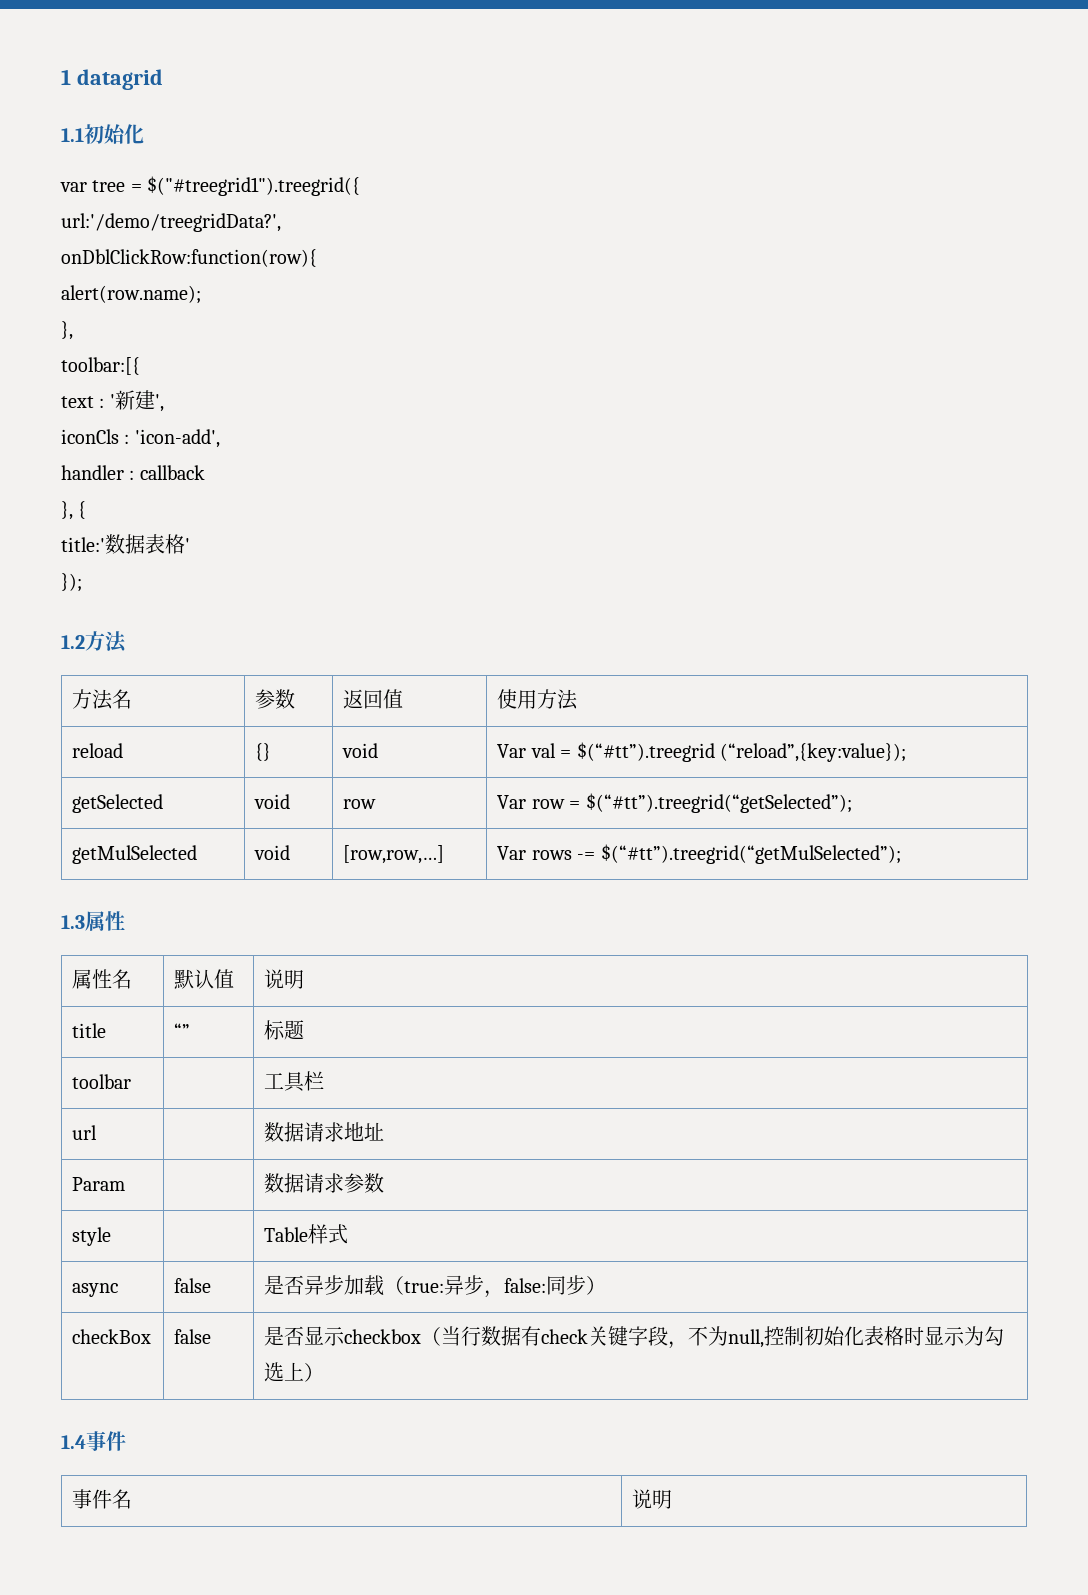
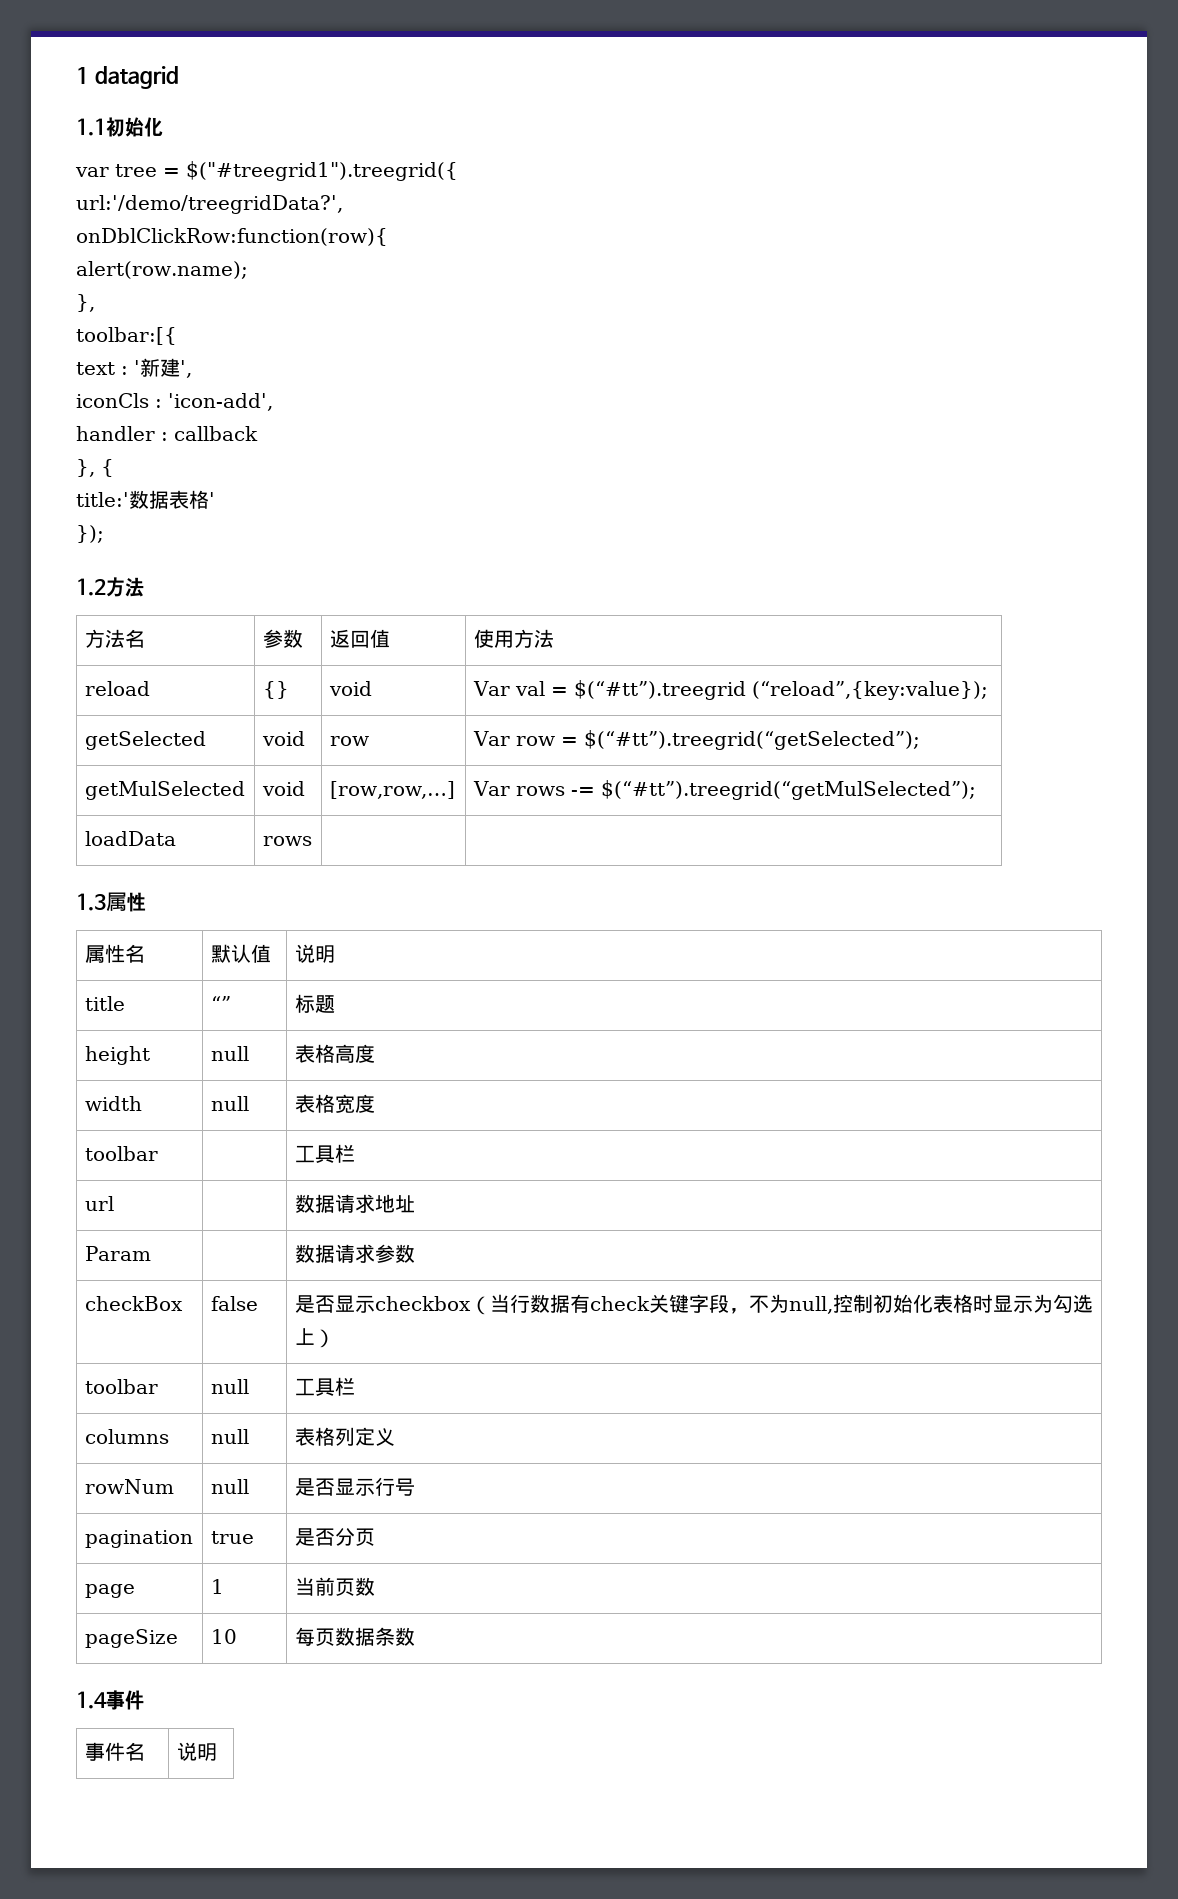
(901, 854) none -> [84,831,176,846] [262,836,312,846] // loadData | rows | |
(305, 1030) none -> [84,1046,150,1065] [210,1046,249,1061] [294,1044,375,1063] [84,1096,142,1111] [210,1096,249,1111] [294,1094,375,1113] // height | null | 表格高度 // width | null | 表格宽度
[72,1227,112,1246] [264,1224,349,1244] [72,1283,119,1297] [174,1278,212,1293] [264,1275,607,1298] // style | | Table样式 // async | false | 是否异步加载（true:异步，false:同步） -> (415, 1253) none
(325, 1372) none -> [84,1379,158,1394] [210,1379,249,1394] [294,1377,355,1396] [84,1429,169,1444] [210,1429,249,1444] [294,1427,395,1446] [84,1479,174,1494] [210,1479,249,1494] [294,1477,415,1496] [84,1530,193,1548] [210,1531,254,1544] [294,1527,375,1546] [84,1584,135,1598] [210,1579,224,1594] [294,1577,375,1596] [84,1629,178,1648] [210,1629,237,1644] [294,1627,415,1646] // toolbar | null | 工具栏 // columns | null | 表格列定义 // rowNum | null | 是否显示行号 // pagination | true | 是否分页 // page | 1 | 当前页数 // pageSize | 10 | 每页数据条数

